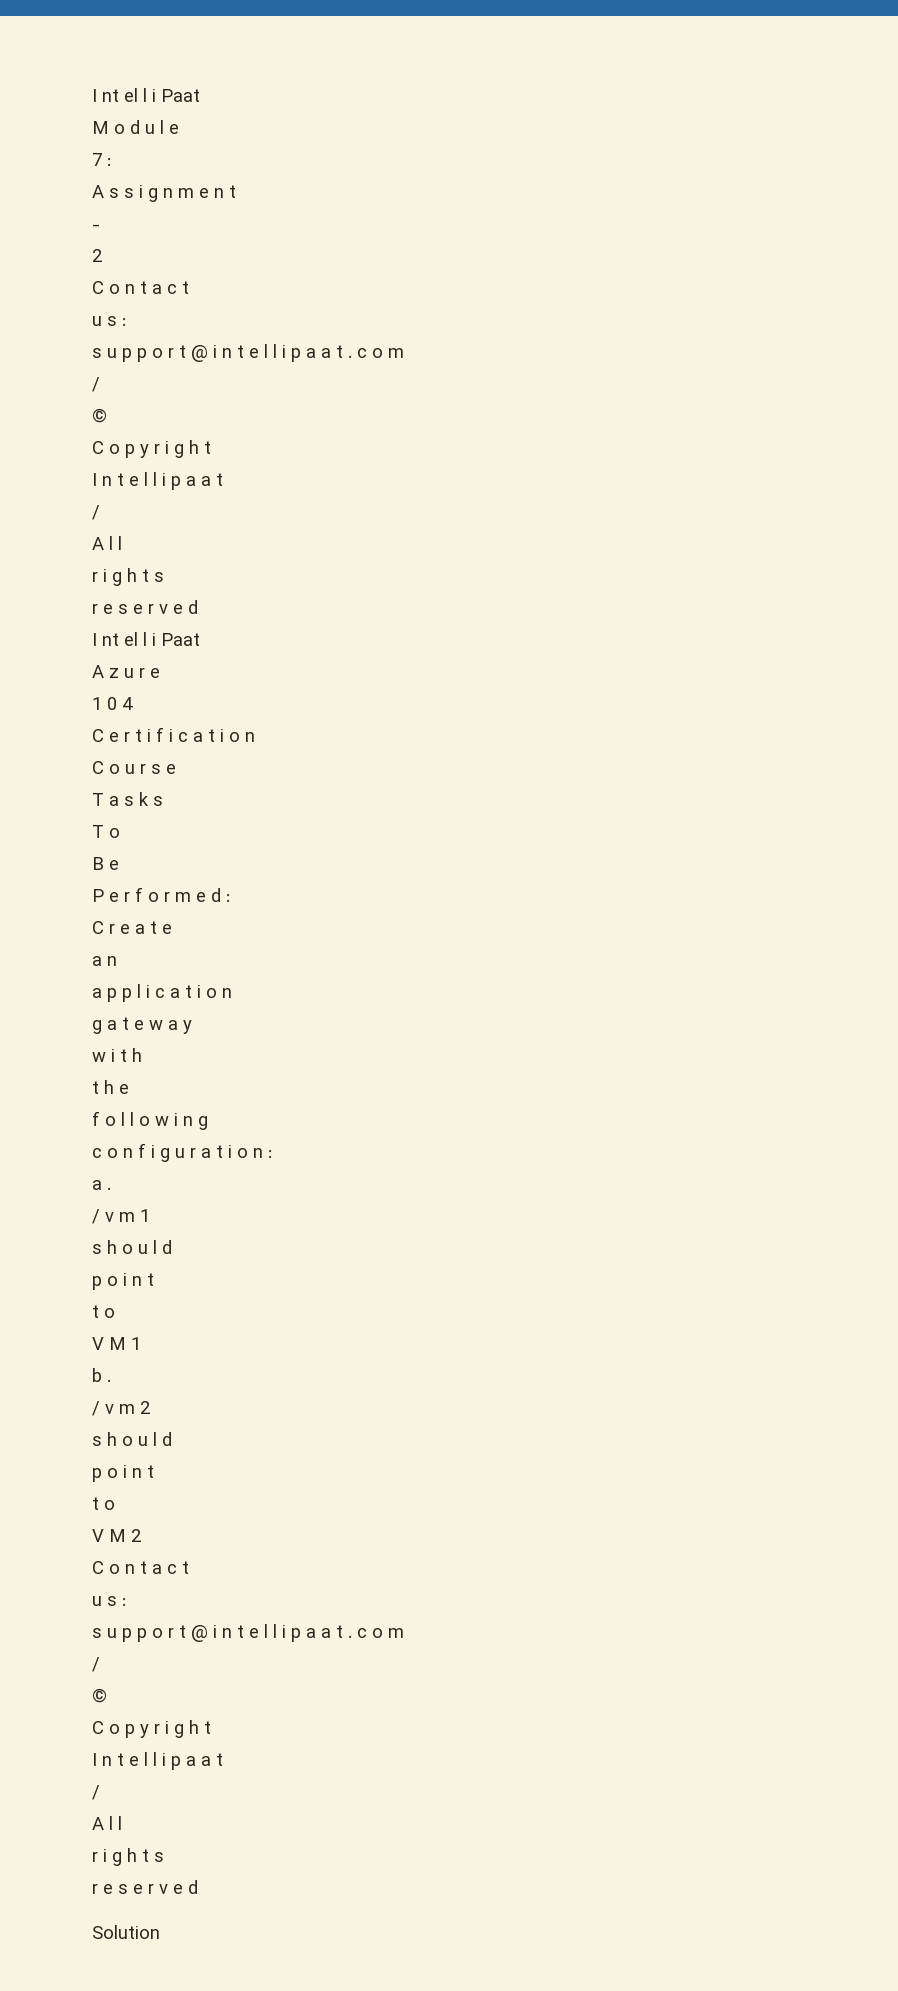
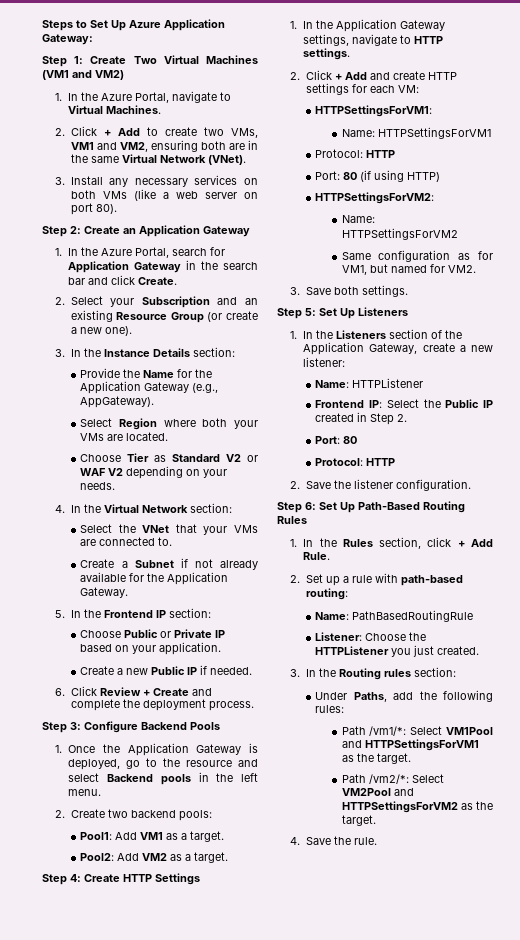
[92,88,200,102] [92,120,179,134] [92,153,111,166] [92,185,236,202] [92,224,100,230] [92,249,102,262] [92,281,189,294] [92,316,126,326] [92,344,404,362] [92,377,100,392] [92,408,107,423] [92,440,211,458] [92,472,223,490] [92,505,100,520] [92,536,122,550] [92,568,164,586] [92,600,198,614] [92,632,200,646] [92,665,160,678] [92,697,133,710] [92,727,255,742] [92,761,176,774] [92,792,163,806] [92,825,120,838] [92,857,119,870] [92,887,230,902] [92,921,172,934] [92,956,117,966] [92,984,232,1002] [92,1017,192,1034] [92,1048,142,1062] [92,1080,129,1094] [92,1111,208,1130] [92,1143,272,1162] [92,1180,111,1190] [92,1209,150,1224] [92,1240,172,1254] [92,1273,154,1290] [92,1305,115,1318] [92,1337,141,1350] [92,1368,111,1382] [92,1401,150,1416] [92,1432,172,1446] [92,1465,154,1482] [92,1497,115,1510] [92,1529,141,1542] [92,1561,189,1574] [92,1596,126,1606] [92,1624,404,1642] [92,1657,100,1672] [92,1688,107,1703] [92,1720,211,1738] [92,1752,223,1770] [92,1785,100,1800] [92,1816,122,1830] [92,1848,164,1866] [92,1880,198,1894] [92,1925,160,1939] I nt el l i Paat // M o d u l e // 7 : // A s s i g n m e n t // - // 2 // C o n t a c t // u s : // s u p p o r t @ i n t e l l i p a a t . c o m // / // © // C o p y r i g h t // I n t e l l i p a a t // / // A l l // r i g h t s // r e s e r v e d // I nt el l i Paat // A z u r e // 1 0 4 // C e r t i f i c a t i o n // C o u r s e // T a s k s // T o // B e // P e r f o r m e d : // C r e a t e // a n // a p p l i c a t i o n // g a t e w a y // w i t h // t h e // f o l l o w i n g // c o n f i g u r a t i o n : // a . // / v m 1 // s h o u l d // p o i n t // t o // V M 1 // b . // / v m 2 // s h o u l d // p o i n t // t o // V M 2 // C o n t a c t // u s : // s u p p o r t @ i n t e l l i p a a t . c o m // / // © // C o p y r i g h t // I n t e l l i p a a t // / // A l l // r i g h t s // r e s e r v e d // Solution -> [42,19,225,31] [42,34,93,45] [42,55,258,67] [42,70,124,80] [55,91,232,103] [68,105,162,114] [55,126,258,138] [70,140,258,152] [70,154,246,165] [55,175,258,187] [70,189,258,201] [70,203,117,215] [42,225,250,237] [55,247,226,258] [68,260,258,273] [68,275,178,285] [55,296,258,308] [70,310,258,323] [70,326,132,336] [55,347,235,357] [80,368,213,378] [80,381,219,394] [80,396,155,408] [80,418,258,430] [80,432,169,441] [80,453,258,462] [80,466,228,479] [80,482,116,490] [55,503,232,513] [80,524,258,535] [80,537,173,546] [80,558,259,570] [80,572,229,585] [80,587,129,598] [55,608,211,618] [80,629,226,638] [80,642,222,655] [80,665,253,675] [55,686,212,696] [70,699,254,711] [42,721,220,733] [55,743,258,756] [68,758,259,770] [68,772,258,785] [68,789,102,796] [55,809,212,821] [80,831,225,842] [80,852,229,863] [42,873,200,885] [290,19,446,32] [303,34,444,46] [303,48,351,60] [290,70,457,80] [305,83,419,95] [315,105,433,117] [341,127,491,139] [315,149,396,158] [315,170,441,182] [315,192,435,204] [341,215,375,223] [341,228,458,240] [341,250,493,262] [341,264,476,275] [290,285,408,297] [277,307,408,319] [290,329,463,339] [303,342,493,355] [303,357,346,367] [315,378,424,388] [315,399,493,408] [315,412,408,425] [315,436,358,444] [315,458,396,466] [290,479,471,491] [277,501,465,513] [277,516,307,524] [290,537,494,549] [303,552,331,560] [290,573,463,586] [305,588,348,600] [315,610,474,622] [315,632,427,641] [315,645,480,657] [290,667,456,680] [315,690,493,702] [315,705,345,713] [341,726,493,736] [341,739,479,751] [341,753,411,764] [341,774,444,784] [341,788,414,796] [341,801,493,813] [341,815,376,826] [290,836,377,845] Steps to Set Up Azure Application Gateway: // Step 1: Create Two Virtual Machines (VM1 and VM2) // 1. In the Azure Portal, navigate to Virtual Machines. // 2. Click + Add to create two VMs, VM1 and VM2, ensuring both are in the same Virtual Network (VNet). // 3. Install any necessary services on both VMs (like a web server on port 80). // Step 2: Create an Application Gateway // 1. In the Azure Portal, search for Application Gateway in the search bar and click Create. // 2. Select your Subscription and an existing Resource Group (or create a new one). // 3. In the Instance Details section: // Provide the Name for the Application Gateway (e.g., AppGateway). // Select Region where both your VMs are located. // Choose Tier as Standard V2 or WAF V2 depending on your needs. // 4. In the Virtual Network section: // Select the VNet that your VMs are connected to. // Create a Subnet if not already available for the Application Gateway. // 5. In the Frontend IP section: // Choose Public or Private IP based on your application. // Create a new Public IP if needed. // 6. Click Review + Create and complete the deployment process. // Step 3: Configure Backend Pools // 1. Once the Application Gateway is deployed, go to the resource and select Backend pools in the left menu. // 2. Create two backend pools: // Pool1: Add VM1 as a target. // Pool2: Add VM2 as a target. // Step 4: Create HTTP Settings // 1. In the Application Gateway settings, navigate to HTTP settings. // 2. Click + Add and create HTTP settings for each VM: // HTTPSettingsForVM1: // Name: HTTPSettingsForVM1 // Protocol: HTTP // Port: 80 (if using HTTP) // HTTPSettingsForVM2: // Name: HTTPSettingsForVM2 // Same configuration as for VM1, but named for VM2. // 3. Save both settings. // Step 5: Set Up Listeners // 1. In the Listeners section of the Application Gateway, create a new listener: // Name: HTTPListener // Frontend IP: Select the Public IP created in Step 2. // Port: 80 // Protocol: HTTP // 2. Save the listener configuration. // Step 6: Set Up Path-Based Routing Rules // 1. In the Rules section, click + Add Rule. // 2. Set up a rule with path-based routing: // Name: PathBasedRoutingRule // Listener: Choose the HTTPListener you just created. // 3. In the Routing rules section: // Under Paths, add the following rules: // Path /vm1/*: Select VM1Pool and HTTPSettingsForVM1 as the target. // Path /vm2/*: Select VM2Pool and HTTPSettingsForVM2 as the target. // 4. Save the rule.

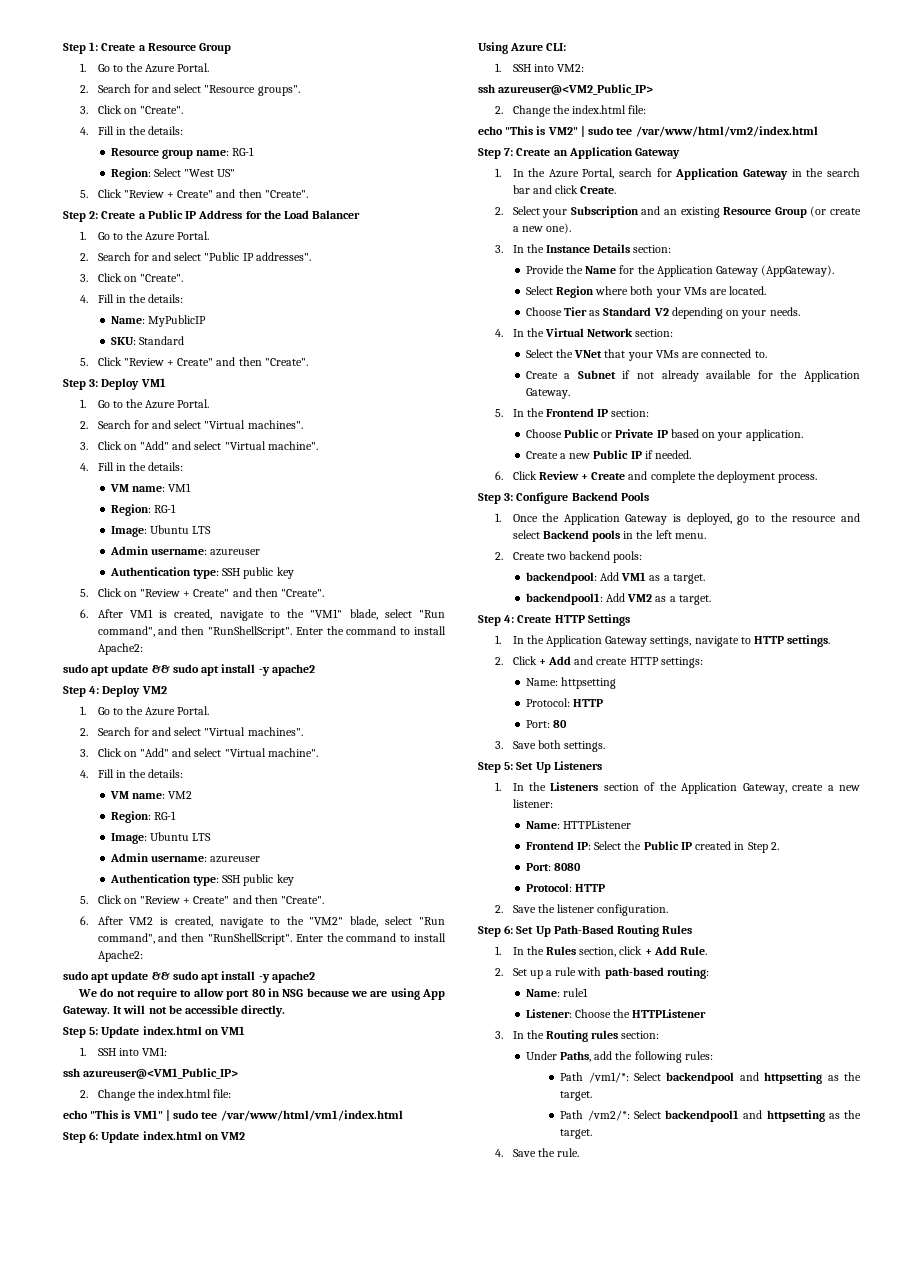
[42,19,225,31] [42,34,93,45] [42,55,258,67] [42,70,124,80] [55,91,232,103] [68,105,162,114] [55,126,258,138] [70,140,258,152] [70,154,246,165] [55,175,258,187] [70,189,258,201] [70,203,117,215] [42,226,81,237] Steps to Set Up Azure Application Gateway: // Step 1: Create Two Virtual Machines (VM1 and VM2) // 1. In the Azure Portal, navigate to Virtual Machines. // 2. Click + Add to create two VMs, VM1 and VM2, ensuring both are in the same Virtual Network (VNet). // 3. Install any necessary services on both VMs (like a web server on port 80). // Step 2: -> [63,42,232,54] [80,63,210,73] [80,84,300,96] [80,105,184,114] [80,126,184,135] [110,147,255,159] [110,168,236,180] [80,189,308,198] [63,210,361,222] [80,231,210,241] [80,252,311,261] [80,273,184,282] [80,294,184,303] [110,315,206,327] [110,336,184,345] [80,357,308,366] [63,378,166,390] [80,399,210,409] [80,420,303,429] [80,441,318,450] [80,462,184,471] [109,483,192,492] [110,504,176,516] [110,525,212,537] [109,546,261,556] [109,567,294,579] [80,588,325,597] [80,609,445,621] [97,626,446,638] [97,643,143,655] [63,664,315,676] [63,685,167,697] [80,706,210,716] [80,727,303,736] [80,748,318,757] [80,769,184,778] [109,791,193,799] [110,811,176,823] [110,832,212,844] [109,853,261,863] [109,874,294,886] [80,895,325,904] [80,916,446,928] [97,933,446,945] [97,950,143,962] [63,971,315,983] [78,988,445,1000] [63,1005,286,1017] [63,1026,246,1038] [80,1047,168,1056] [63,1068,239,1079] [80,1089,232,1101] [63,1110,403,1121] [63,1131,246,1143] [478,42,567,54] [495,63,585,72] [478,84,654,95] [495,105,647,117] [478,126,818,137] [478,148,514,159] Step 1: Create a Resource Group // 1. Go to the Azure Portal. // 2. Search for and select "Resource groups". // 3. Click on "Create". // 4. Fill in the details: // Resource group name: RG-1 // Region: Select "West US" // 5. Click "Review + Create" and then "Create". // Step 2: Create a Public IP Address for the Load Balancer // 1. Go to the Azure Portal. // 2. Search for and select "Public IP addresses". // 3. Click on "Create". // 4. Fill in the details: // Name: MyPublicIP // SKU: Standard // 5. Click "Review + Create" and then "Create". // Step 3: Deploy VM1 // 1. Go to the Azure Portal. // 2. Search for and select "Virtual machines". // 3. Click on "Add" and select "Virtual machine". // 4. Fill in the details: // VM name: VM1 // Region: RG-1 // Image: Ubuntu LTS // Admin username: azureuser // Authentication type: SSH public key // 5. Click on "Review + Create" and then "Create". // 6. After VM1 is created, navigate to the "VM1" blade, select "Run command", and then "RunShellScript". Enter the command to install Apache2: // sudo apt update && sudo apt install -y apache2 // Step 4: Deploy VM2 // 1. Go to the Azure Portal. // 2. Search for and select "Virtual machines". // 3. Click on "Add" and select "Virtual machine". // 4. Fill in the details: // VM name: VM2 // Region: RG-1 // Image: Ubuntu LTS // Admin username: azureuser // Authentication type: SSH public key // 5. Click on "Review + Create" and then "Create". // 6. After VM2 is created, navigate to the "VM2" blade, select "Run command", and then "RunShellScript". Enter the command to install Apache2: // sudo apt update && sudo apt install -y apache2 // We do not require to allow port 80 in NSG because we are using App Gateway. It will not be accessible directly. // Step 5: Update index.html on VM1 // 1. SSH into VM1: // ssh azureuser@<VM1_Public_IP> // 2. Change the index.html file: // echo "This is VM1" | sudo tee /var/www/html/vm1/index.html // Step 6: Update index.html on VM2 // Using Azure CLI: // 1. SSH into VM2: // ssh azureuser@<VM2_Public_IP> // 2. Change the index.html file: // echo "This is VM2" | sudo tee /var/www/html/vm2/index.html // Step 7:
[192,383,219,393] [80,396,155,408] (e.g., AppGateway). -> [761,265,835,277] (AppGateway).
[247,455,258,462] [80,468,124,476] or WAF V2 -> (669, 312) none
[80,832,113,840] Pool1: -> [525,572,597,584] backendpool:
[80,853,115,861] Pool2: -> [525,593,603,605] backendpool1:
[305,83,419,95] [315,105,433,117] [341,127,491,139] settings for each VM: // HTTPSettingsForVM1: // Name: HTTPSettingsForVM1 -> [660,657,703,668] [525,677,616,689] settings: // Name: httpsetting
[360,170,441,182] [315,192,435,204] [341,215,375,223] [341,228,458,240] [341,250,493,262] [341,264,476,275] (if using HTTP) // HTTPSettingsForVM2: // Name: HTTPSettingsForVM2 // Same configuration as for VM1, but named for VM2. -> (567, 724) none
[343,436,358,444] 80 -> [553,863,581,871] 8080
[352,610,474,622] PathBasedRoutingRule -> [562,988,588,997] rule1
[391,645,480,657] you just created. -> (707, 1013) none
[446,727,493,735] [341,739,479,751] VM1Pool and HTTPSettingsForVM1 -> [666,1072,823,1084] backendpool and httpsetting
[341,788,414,796] [341,801,458,813] VM2Pool and HTTPSettingsForVM2 -> [665,1110,825,1122] backendpool1 and httpsetting

